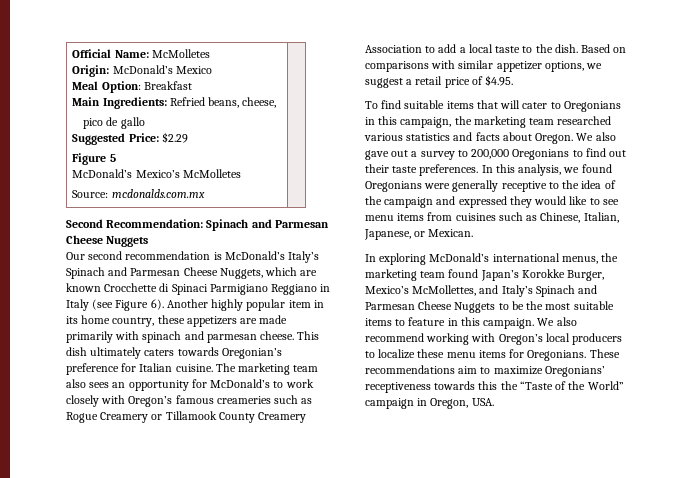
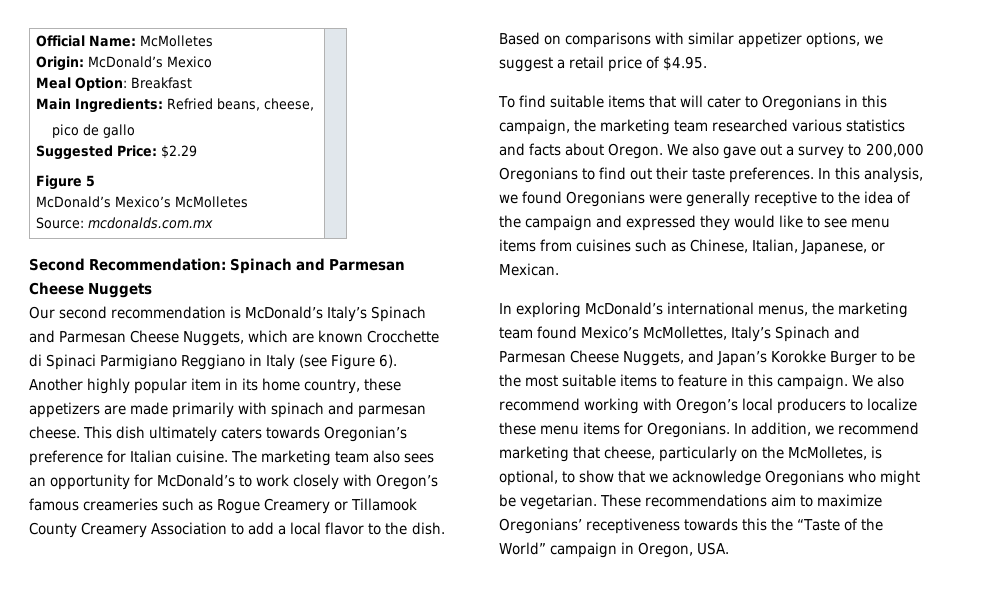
[495,46,521,53] taste -> [325,522,365,535] flavor
[480,269,605,281] Japan’s Korokke Burger, -> (578, 332) none
[479,285,598,297] [365,301,496,313] and Italy’s Spinach and Parmesan Cheese Nuggets -> [731,326,861,342] [499,350,878,366] Italy’s Spinach and Parmesan Cheese Nuggets, and Japan’s Korokke Burger
(587, 355) none -> [734,422,920,436] [499,446,883,462] [499,470,921,486] [499,494,598,510] In addition, we recommend marketing that cheese, particularly on the McMolletes, is optional, to show that we acknowledge Oregonians who might be vegetarian.

